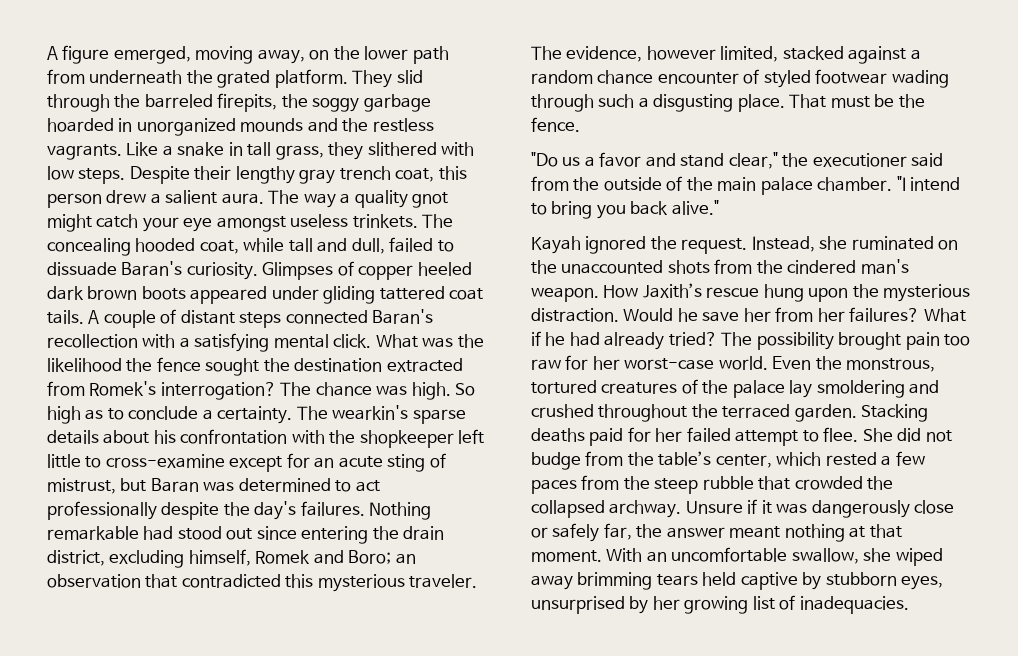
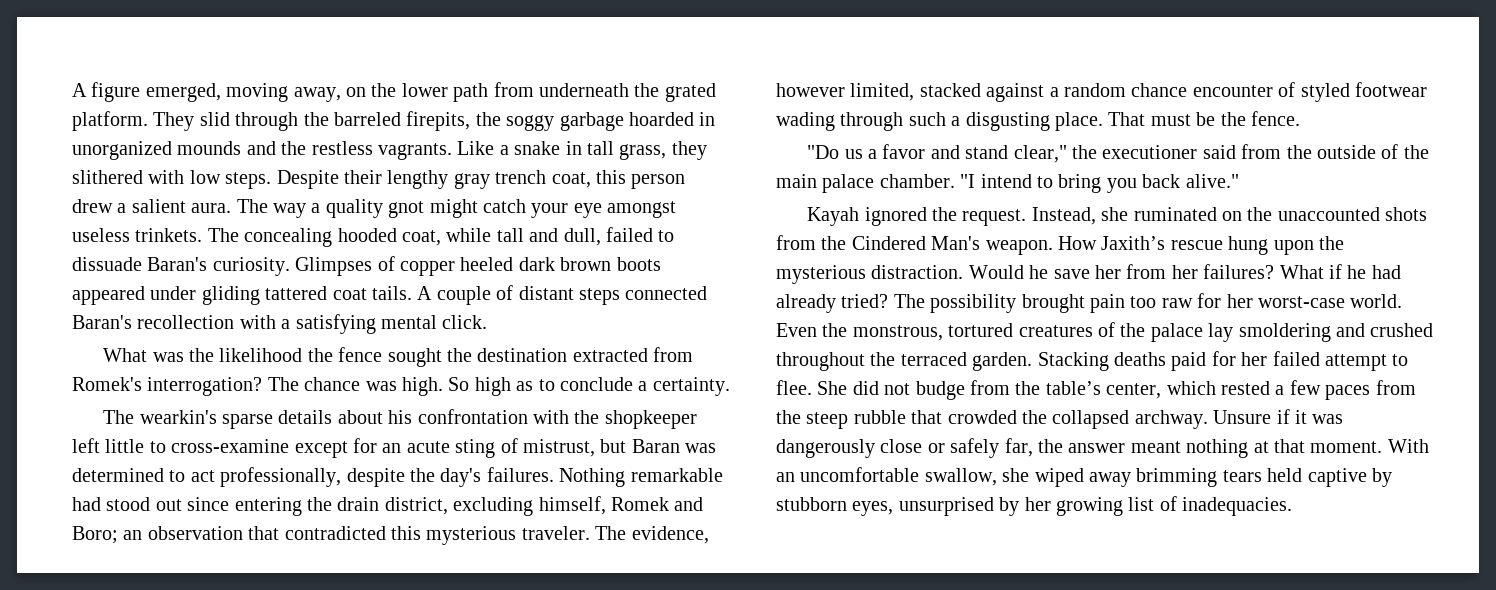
(372, 341) none -> (488, 322) //
(293, 415) none -> (730, 386) //
[47,501,157,520] professionally -> [220,467,342,487] professionally,
[787,259,909,274] cindered man's -> [851,236,981,250] Cindered Man's

